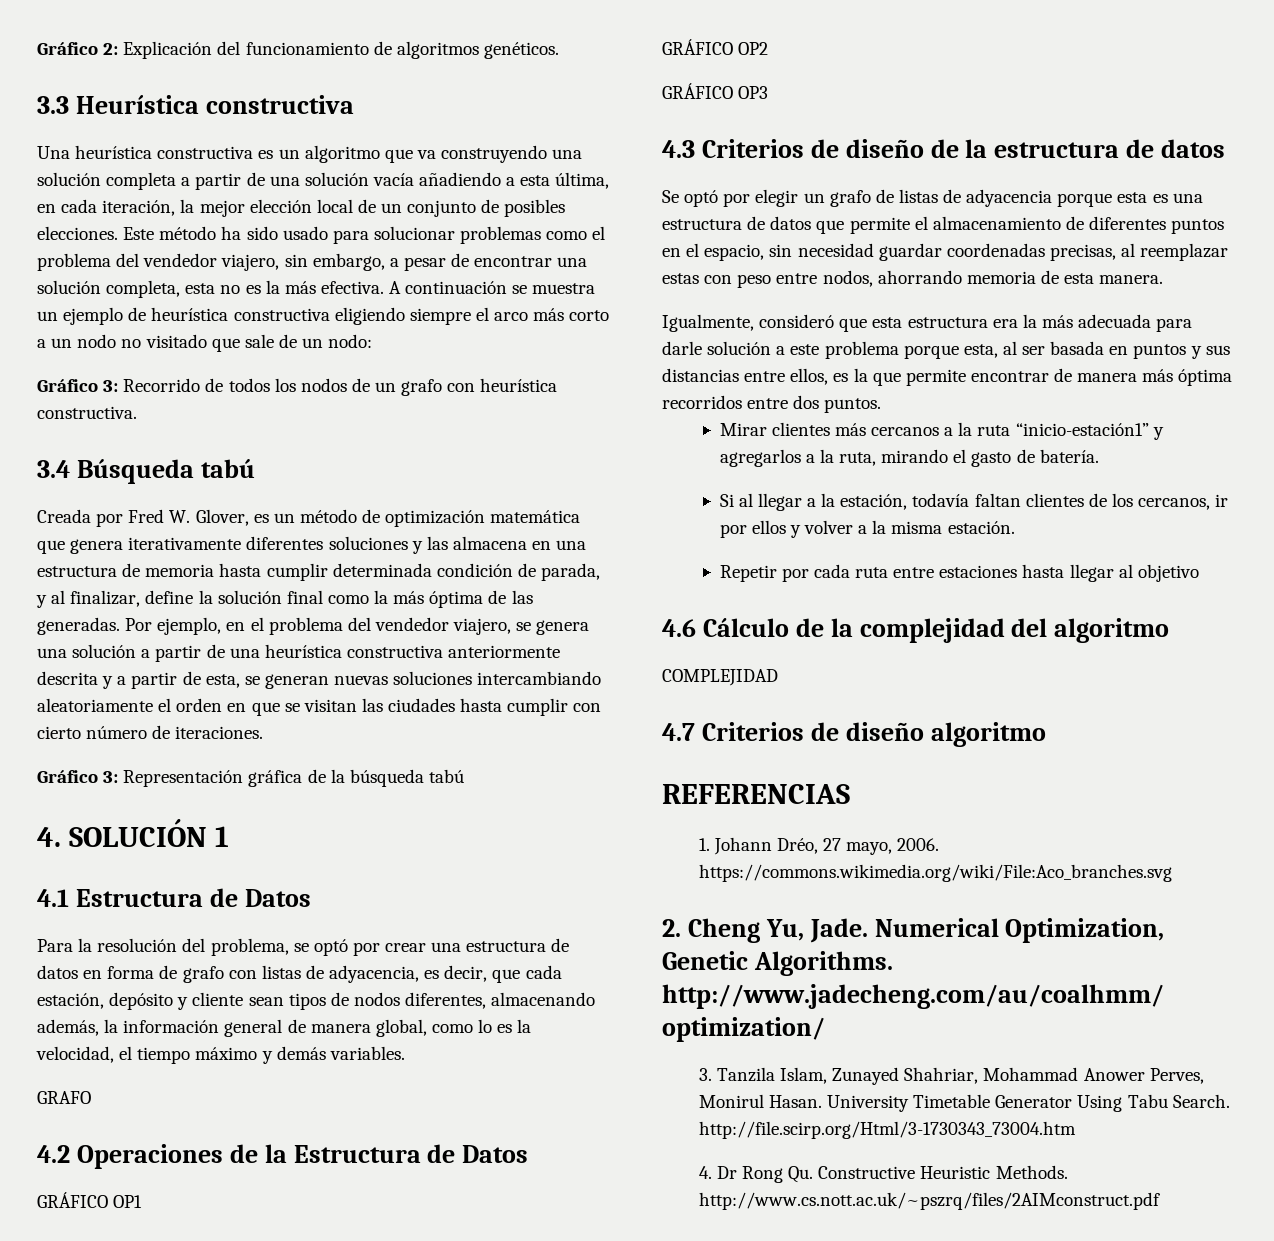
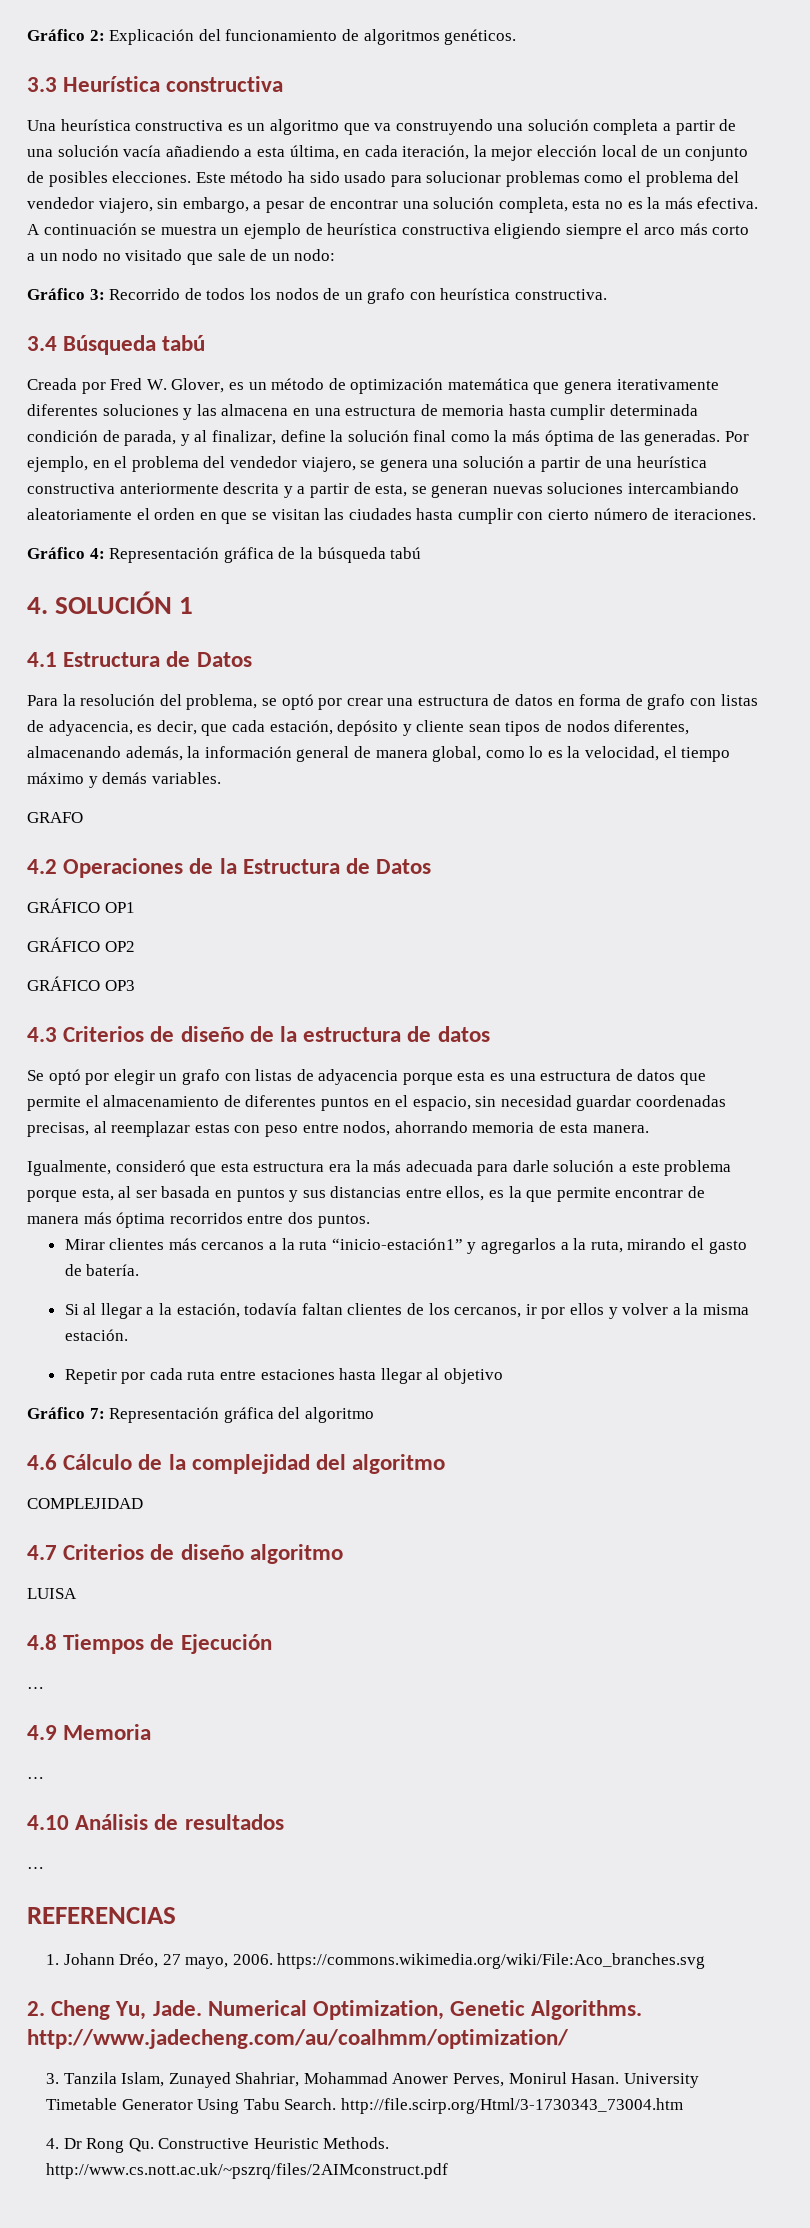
[103,771,119,783] 3: -> [89,548,105,559] 4:
[875,189,894,203] de -> [224,1073,251,1081] con
(1199, 573) none -> [27,1407,374,1423] // Gráfico 7: Representación gráfica del algoritmo
(1046, 734) none -> [27,1588,77,1599] [27,1634,272,1654] [27,1687,44,1689] [27,1724,152,1740] [27,1777,44,1779] [27,1814,284,1830] [27,1867,44,1869] // LUISA // 4.8 Tiempos de Ejecución // … // 4.9 Memoria // … // 4.10 Análisis de resultados // …

